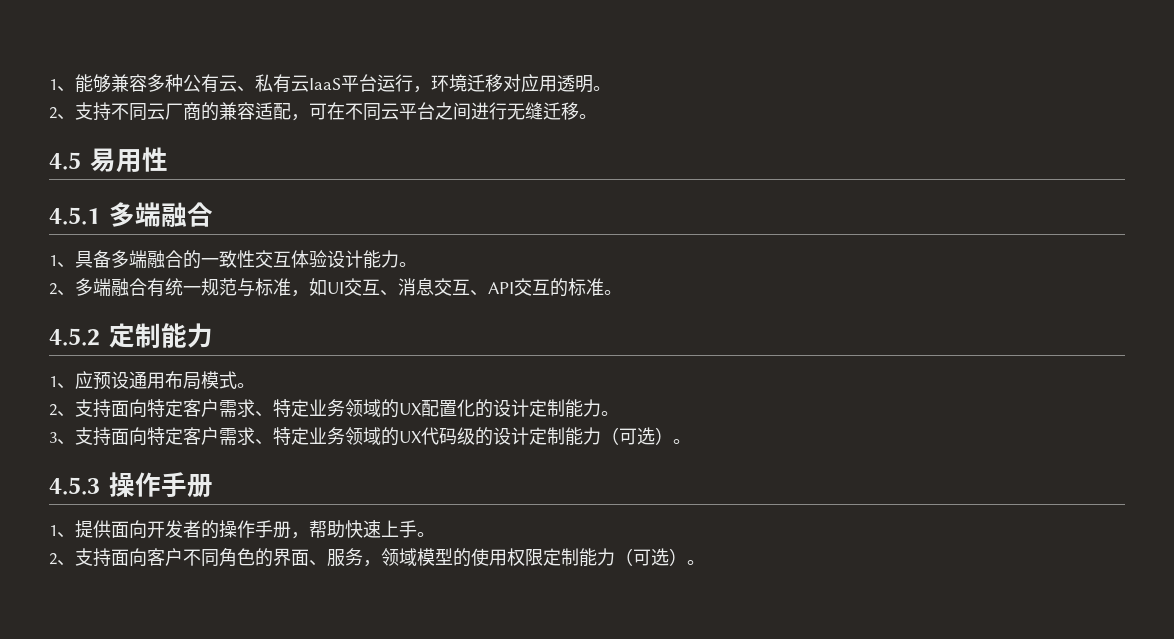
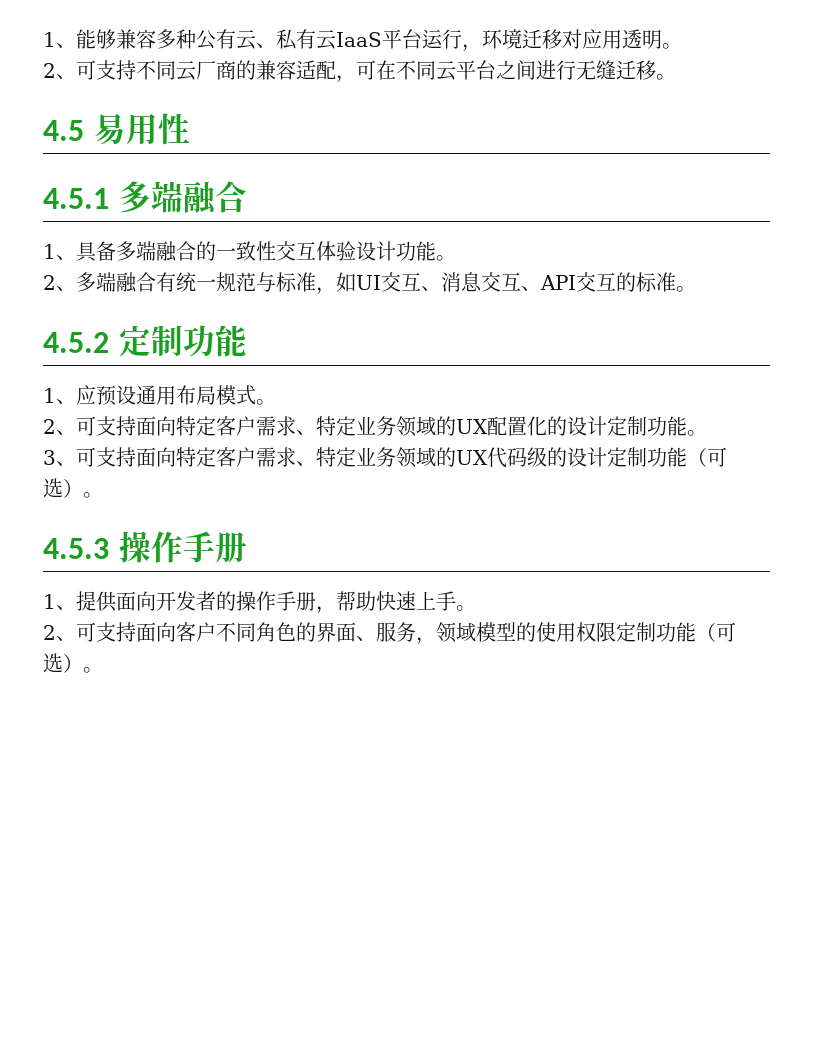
(75, 117) none -> [76,60,96,80] 可
[363,250,399,269] 能力 -> [396,241,436,261] 功能
[161,323,213,348] 能力 -> [183,325,247,357] 功能
(75, 414) none -> [76,416,96,436] 可
[565,399,601,418] 能力 -> [647,416,687,436] 功能
(75, 442) none -> [76,447,96,467] 可
[565,427,601,446] 能力 -> [647,447,687,467] 功能
(75, 563) none -> [76,622,96,642] 可
[579,548,615,567] 能力 -> [656,622,696,642] 功能

